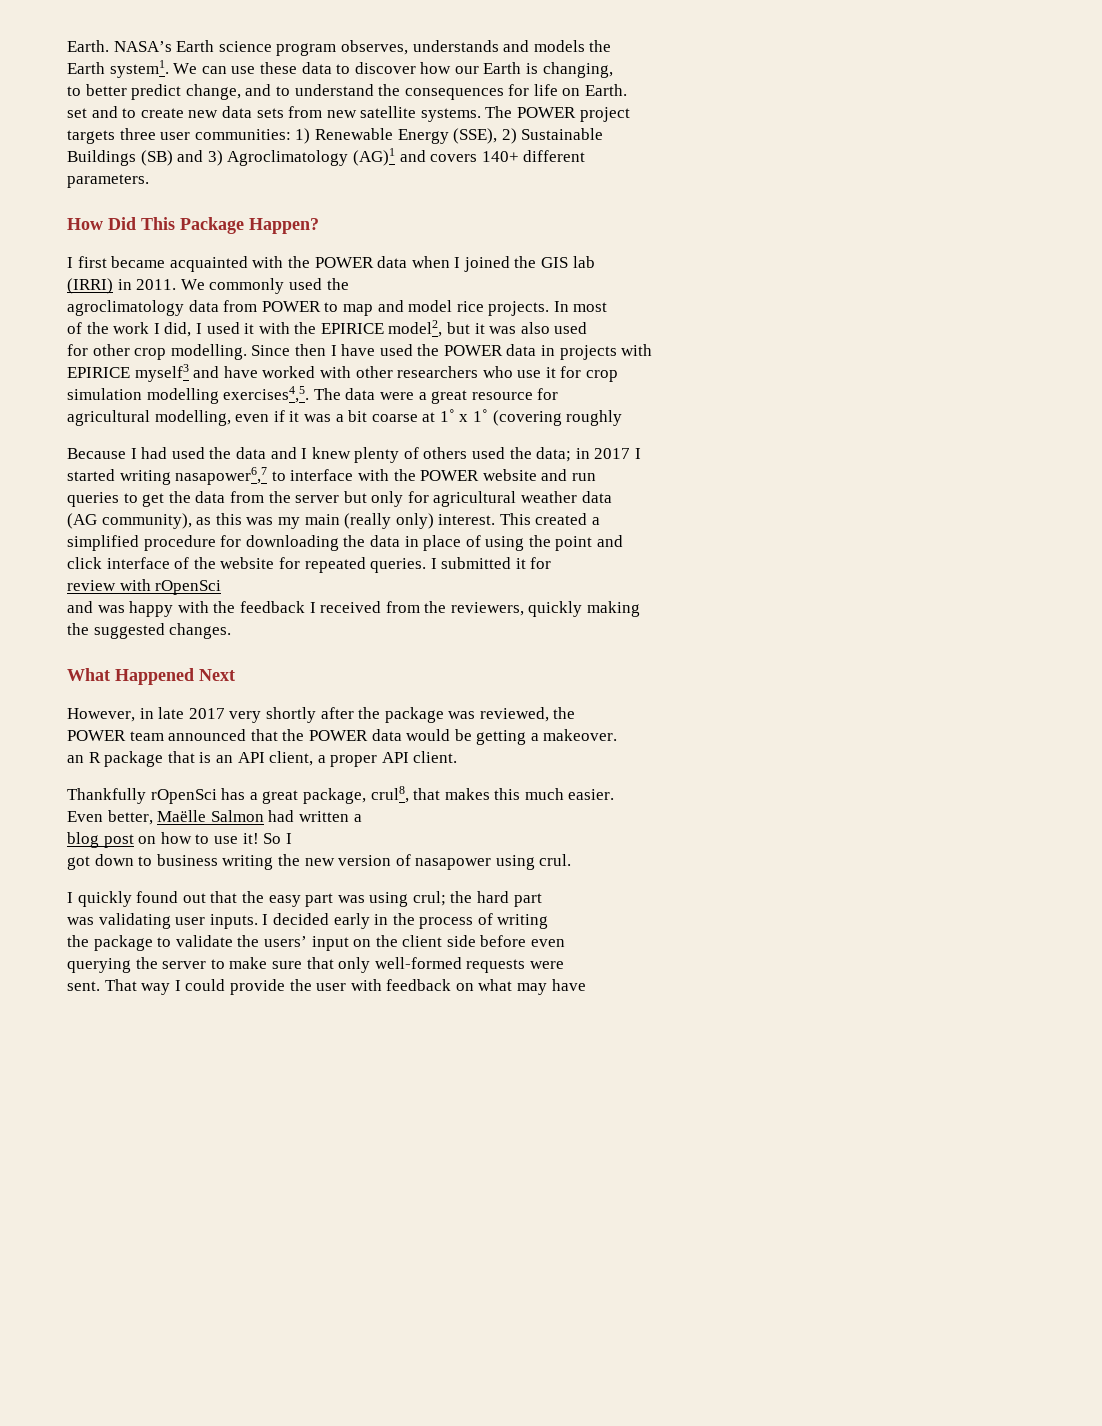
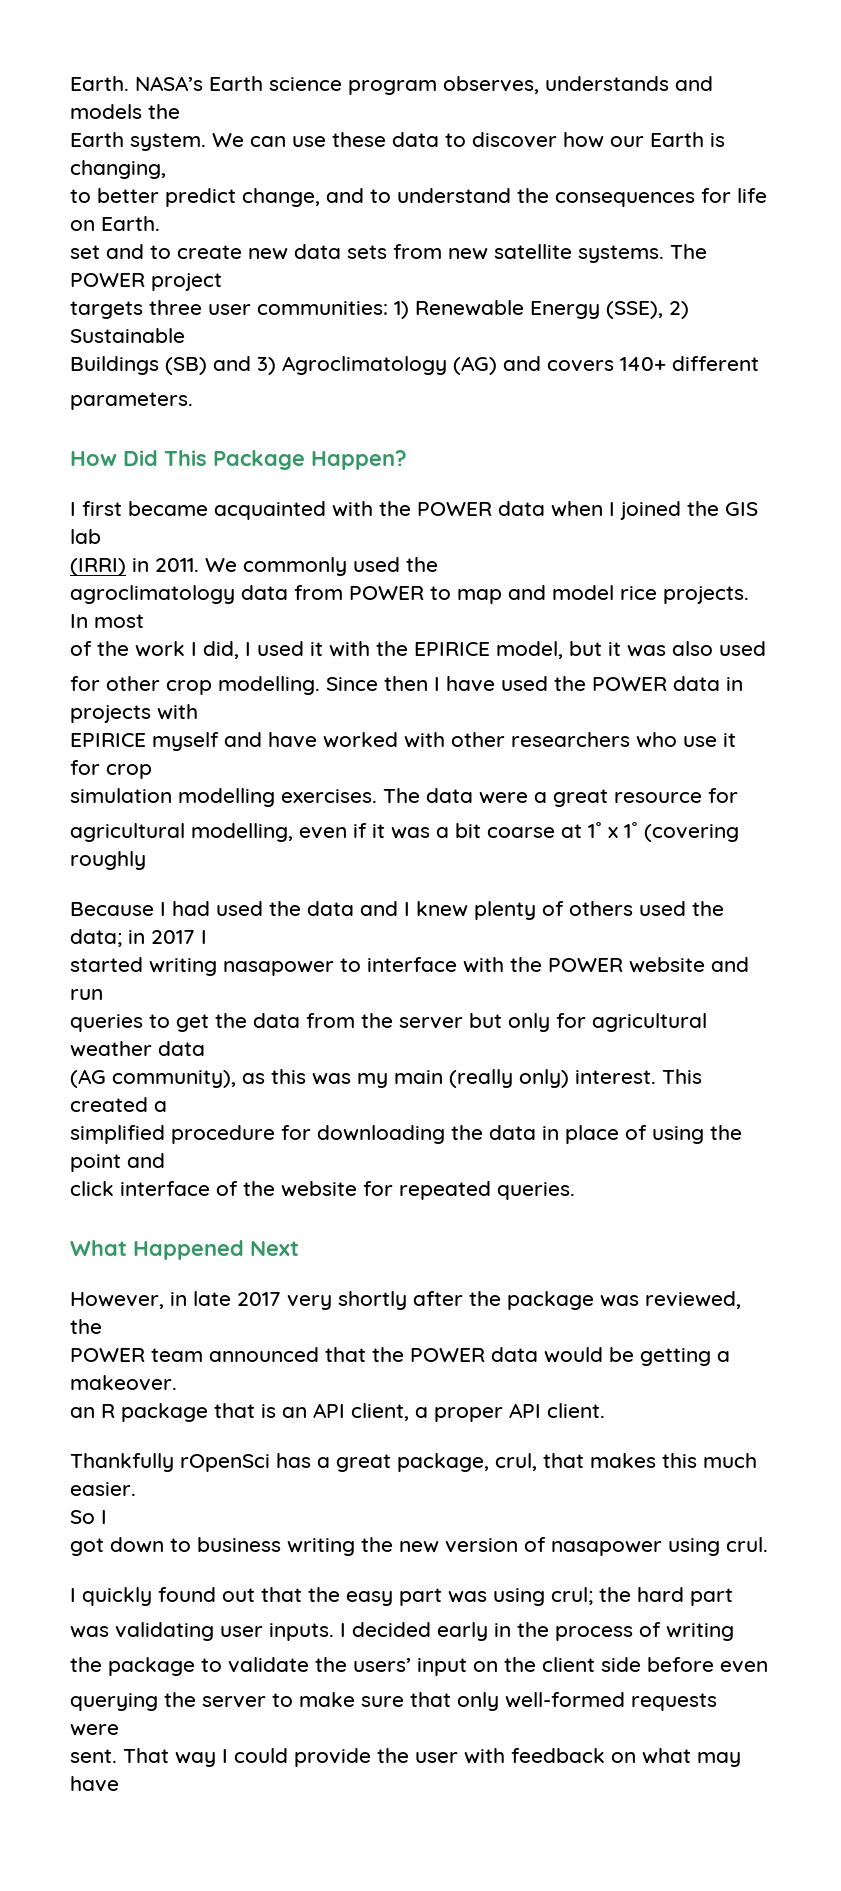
[109,60,169,78] system1. -> [130,133,206,151] system.
[352,148,395,166] (AG)1 -> [453,356,497,375] (AG)
[388,320,443,337] model2, -> [496,641,563,659] model,
[134,364,189,382] myself3 -> [152,732,219,751] myself
[223,386,310,403] exercises4,5. -> [281,789,377,803] exercises.
[175,467,268,485] nasapower6,7 -> [223,961,334,976] nasapower
[430,557,552,569] [67,579,222,595] [67,601,641,617] [67,623,232,639] I submitted it for // review with rOpenSci // and was happy with the feedback I received from the reviewers, quickly making // the suggested changes. -> (575, 1191) none
[370,786,409,803] crul8, -> [495,1453,537,1471] crul,
[67,810,362,825] [67,832,259,848] Even better, Maëlle Salmon had written a // blog post on how to use it! -> (136, 1489) none

